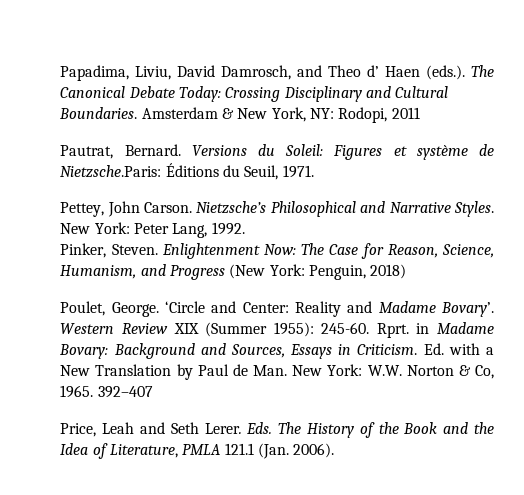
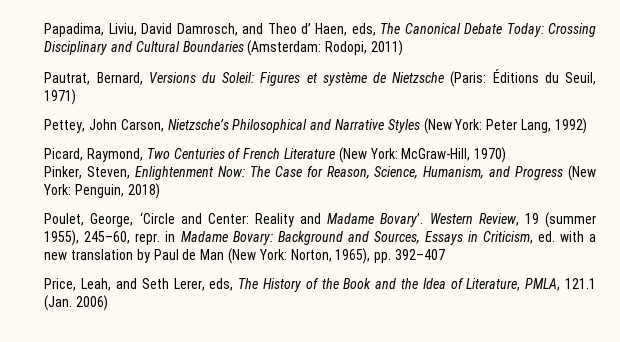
[385,65,466,80] Haen (eds.). -> [315,23,376,36] Haen, eds,
[59,107,420,123] Boundaries. Amsterdam & New York, NY: Rodopi, 2011 -> [182,40,404,56] Boundaries (Amsterdam: Rodopi, 2011)
[124,144,181,156] Bernard. -> [96,72,143,85] Bernard,
[60,165,162,178] Nietzsche.Paris: -> [392,71,487,87] Nietzsche (Paris:
[282,165,314,178] 1971. -> [44,89,77,105] 1971)
[144,202,193,213] Carson. -> [120,119,164,132] Carson,
[453,201,494,217] [60,223,91,234] Styles. New -> [387,118,452,134] Styles (New
[211,222,245,235] 1992. -> [554,118,587,134] [44,147,507,163] 1992) // Picard, Raymond, Two Centuries of French Literature (New York: McGraw-Hill, 1970)
[111,244,158,255] Steven. -> [87,166,131,179] Steven,
[111,302,159,317] George. -> [90,213,134,227] George,
[121,322,409,338] Review XIX (Summer 1955): 245-60. Rprt. -> [478,212,596,228] [44,230,161,246] Review, 19 (summer 1955), 245–60, repr.
[357,343,494,355] [60,364,494,380] [60,385,94,398] Criticism. Ed. with a New Translation by Paul de Man. New York: W.W. Norton & Co, 1965. -> [482,231,596,244] [44,248,392,264] Criticism, ed. with a new translation by Paul de Man (New York: Norton, 1965), pp.
[102,422,135,434] Leah -> [81,278,112,291] Leah,
[204,422,273,434] Lerer. Eds. -> [173,278,234,291] Lerer, eds,
[182,444,221,455] PMLA -> [525,278,561,291] PMLA,
[293,443,335,458] 2006). -> [76,295,109,311] 2006)

